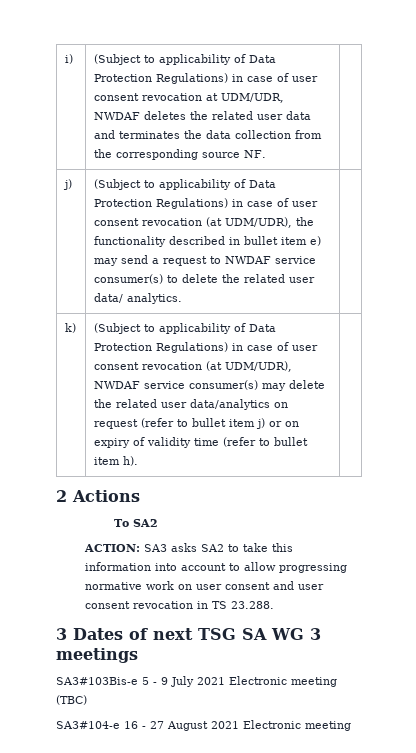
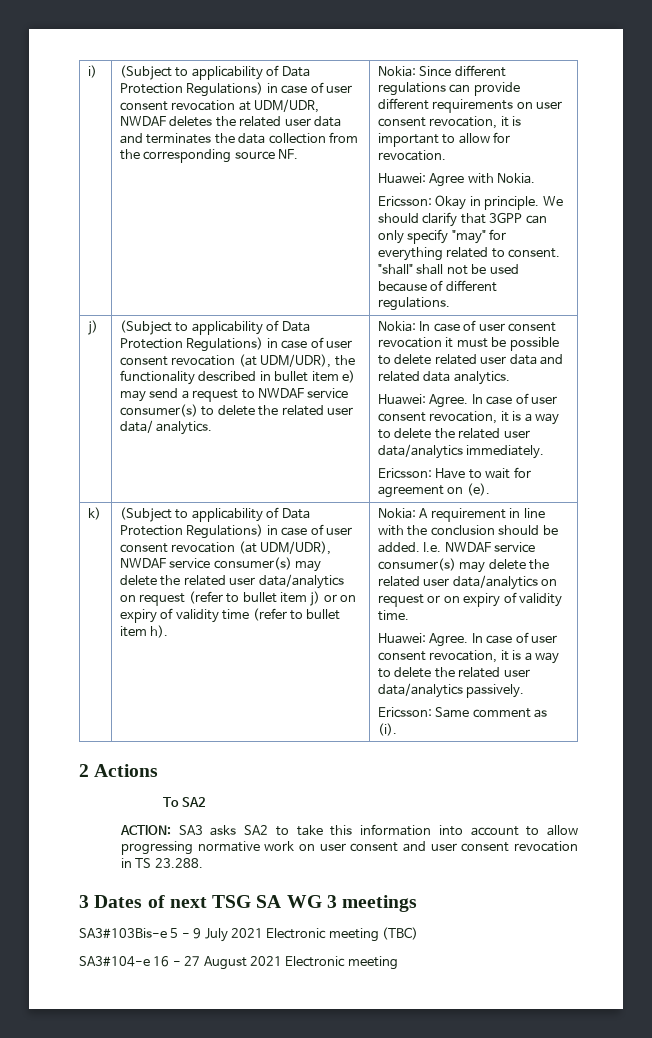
(266, 154) none -> [378,65,506,77] [378,82,520,96] [378,98,563,113] [378,116,522,129] [378,132,511,147] [378,150,447,161] [378,173,536,187] [378,195,563,210] [378,212,547,227] [378,229,507,244] [378,247,561,261] [378,264,519,275] [378,280,497,292] [378,297,451,311] Nokia: Since different regulations can provide different requirements on user consent revocation, it is important to allow for revocation. // Huawei: Agree with Nokia. // Ericsson: Okay in principle. We should clarify that 3GPP can only specify "may" for everything related to consent. "shall" shall not be used because of different regulations.
(182, 298) none -> [378,320,556,332] [378,337,559,351] [378,354,563,365] [378,371,510,385] [378,393,557,408] [378,411,559,425] [378,428,530,439] [378,444,545,459] [378,467,531,479] [378,483,490,498] Nokia: In case of user consent revocation it must be possible to delete related user data and related data analytics. // Huawei: Agree. In case of user consent revocation, it is a way to delete the related user data/analytics immediately. // Ericsson: Have to wait for agreement on (e).
(138, 461) none -> [378,508,545,522] [378,525,558,536] [378,542,536,553] [378,558,550,573] [378,575,558,590] [378,592,562,607] [378,610,410,621] [378,632,557,647] [378,650,559,664] [378,667,530,678] [378,683,525,698] [378,707,548,718] [378,723,398,736] Nokia: A requirement in line with the conclusion should be added. I.e. NWDAF service consumer(s) may delete the related user data/analytics on request or on expiry of validity time. // Huawei: Agree. In case of user consent revocation, it is a way to delete the related user data/analytics passively. // Ericsson: Same comment as (i).

